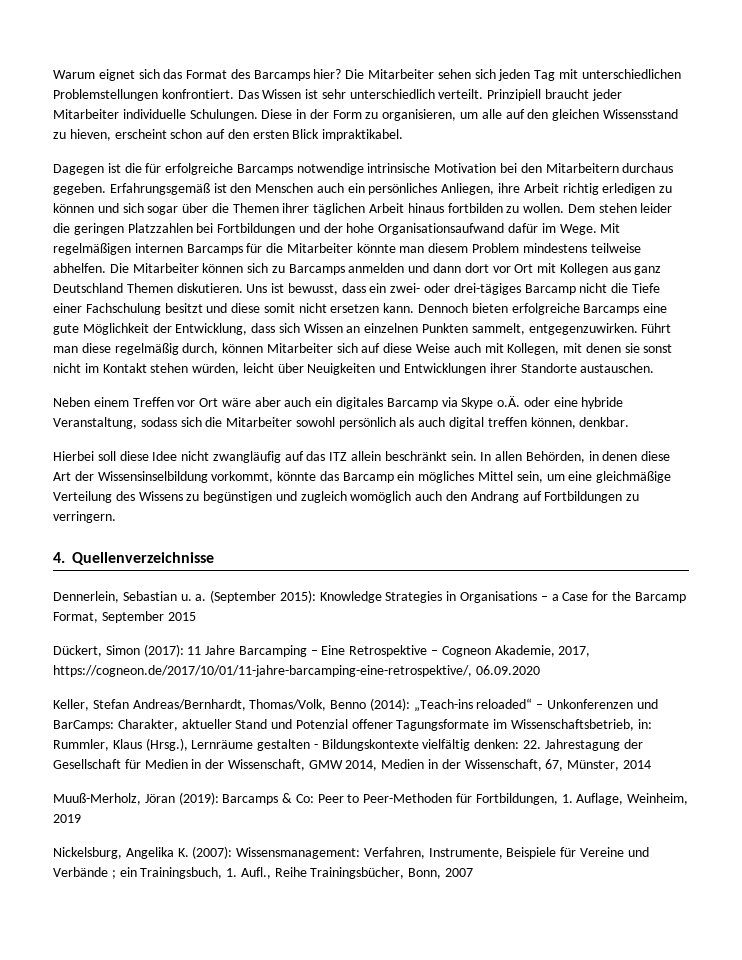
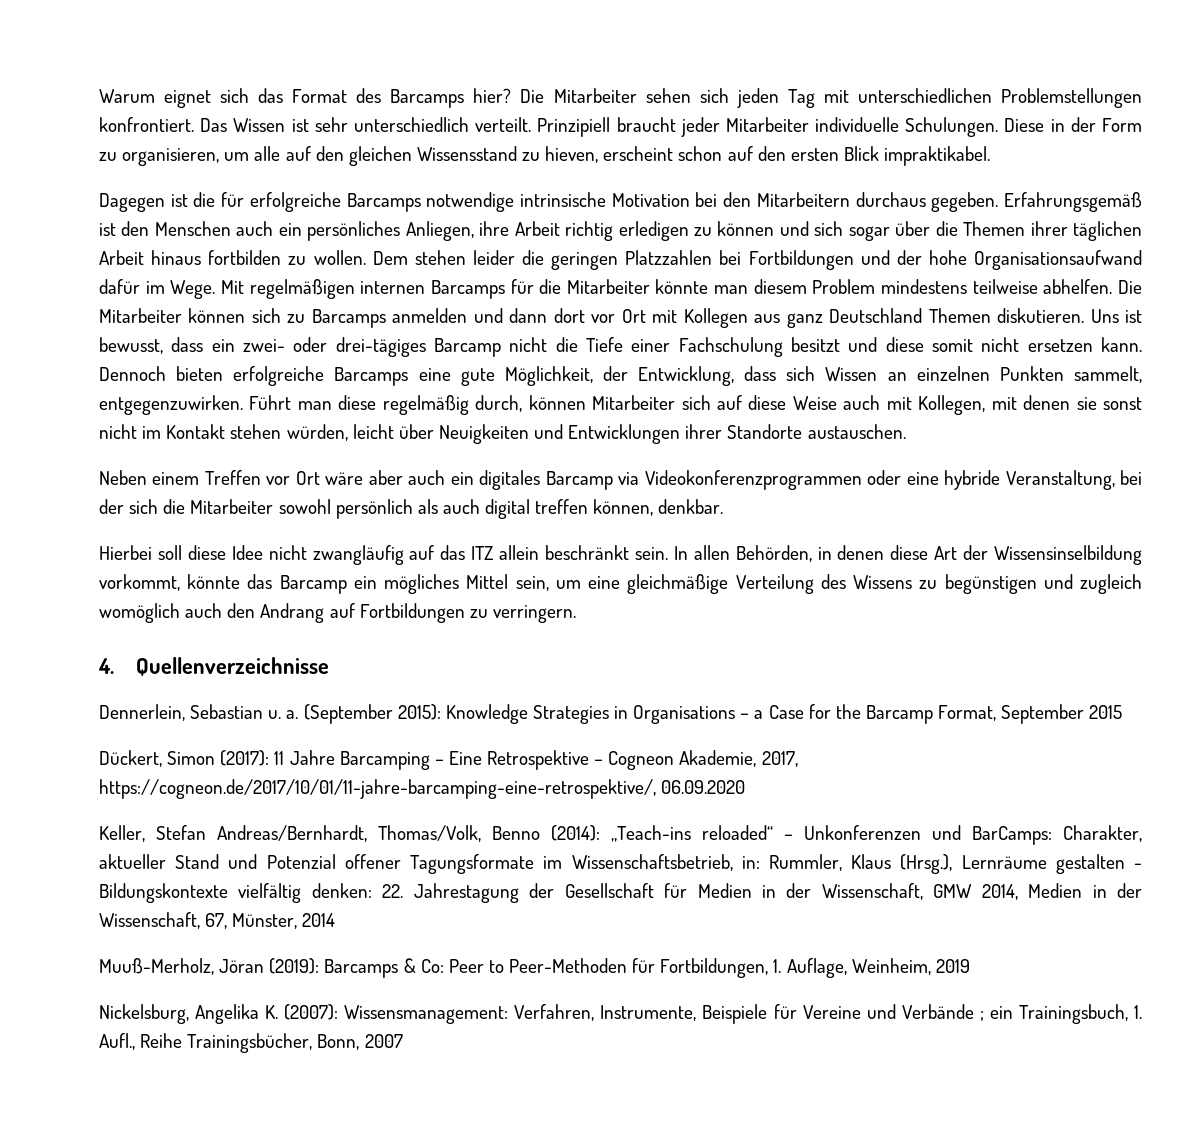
[82,323,149,335] Möglichkeit -> [504,366,593,386] Möglichkeit,
[461,396,521,409] Skype o.Ä. -> [644,470,862,490] Videokonferenzprogrammen
[140,417,177,427] sodass -> [1120,470,1143,485] [99,499,124,514] bei der

